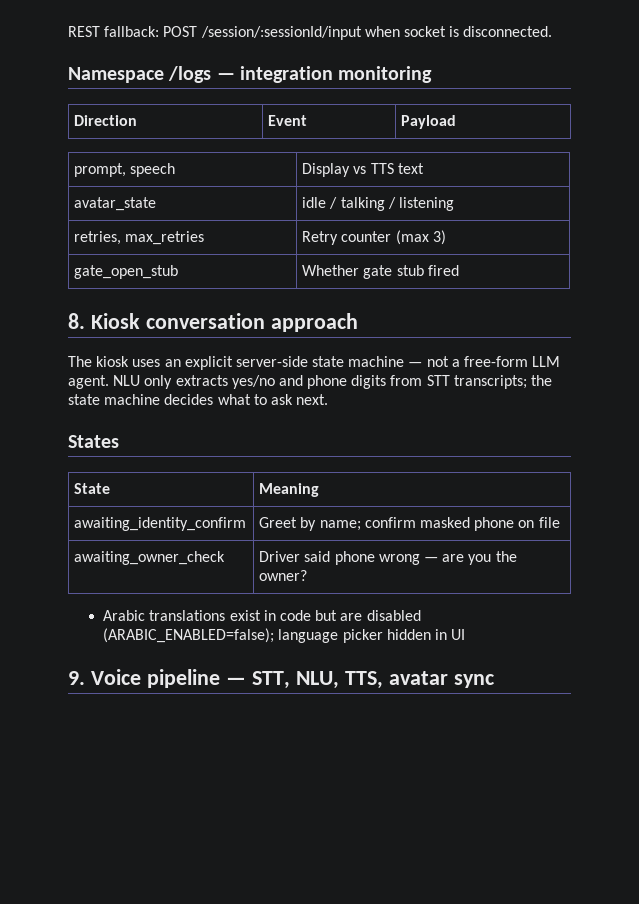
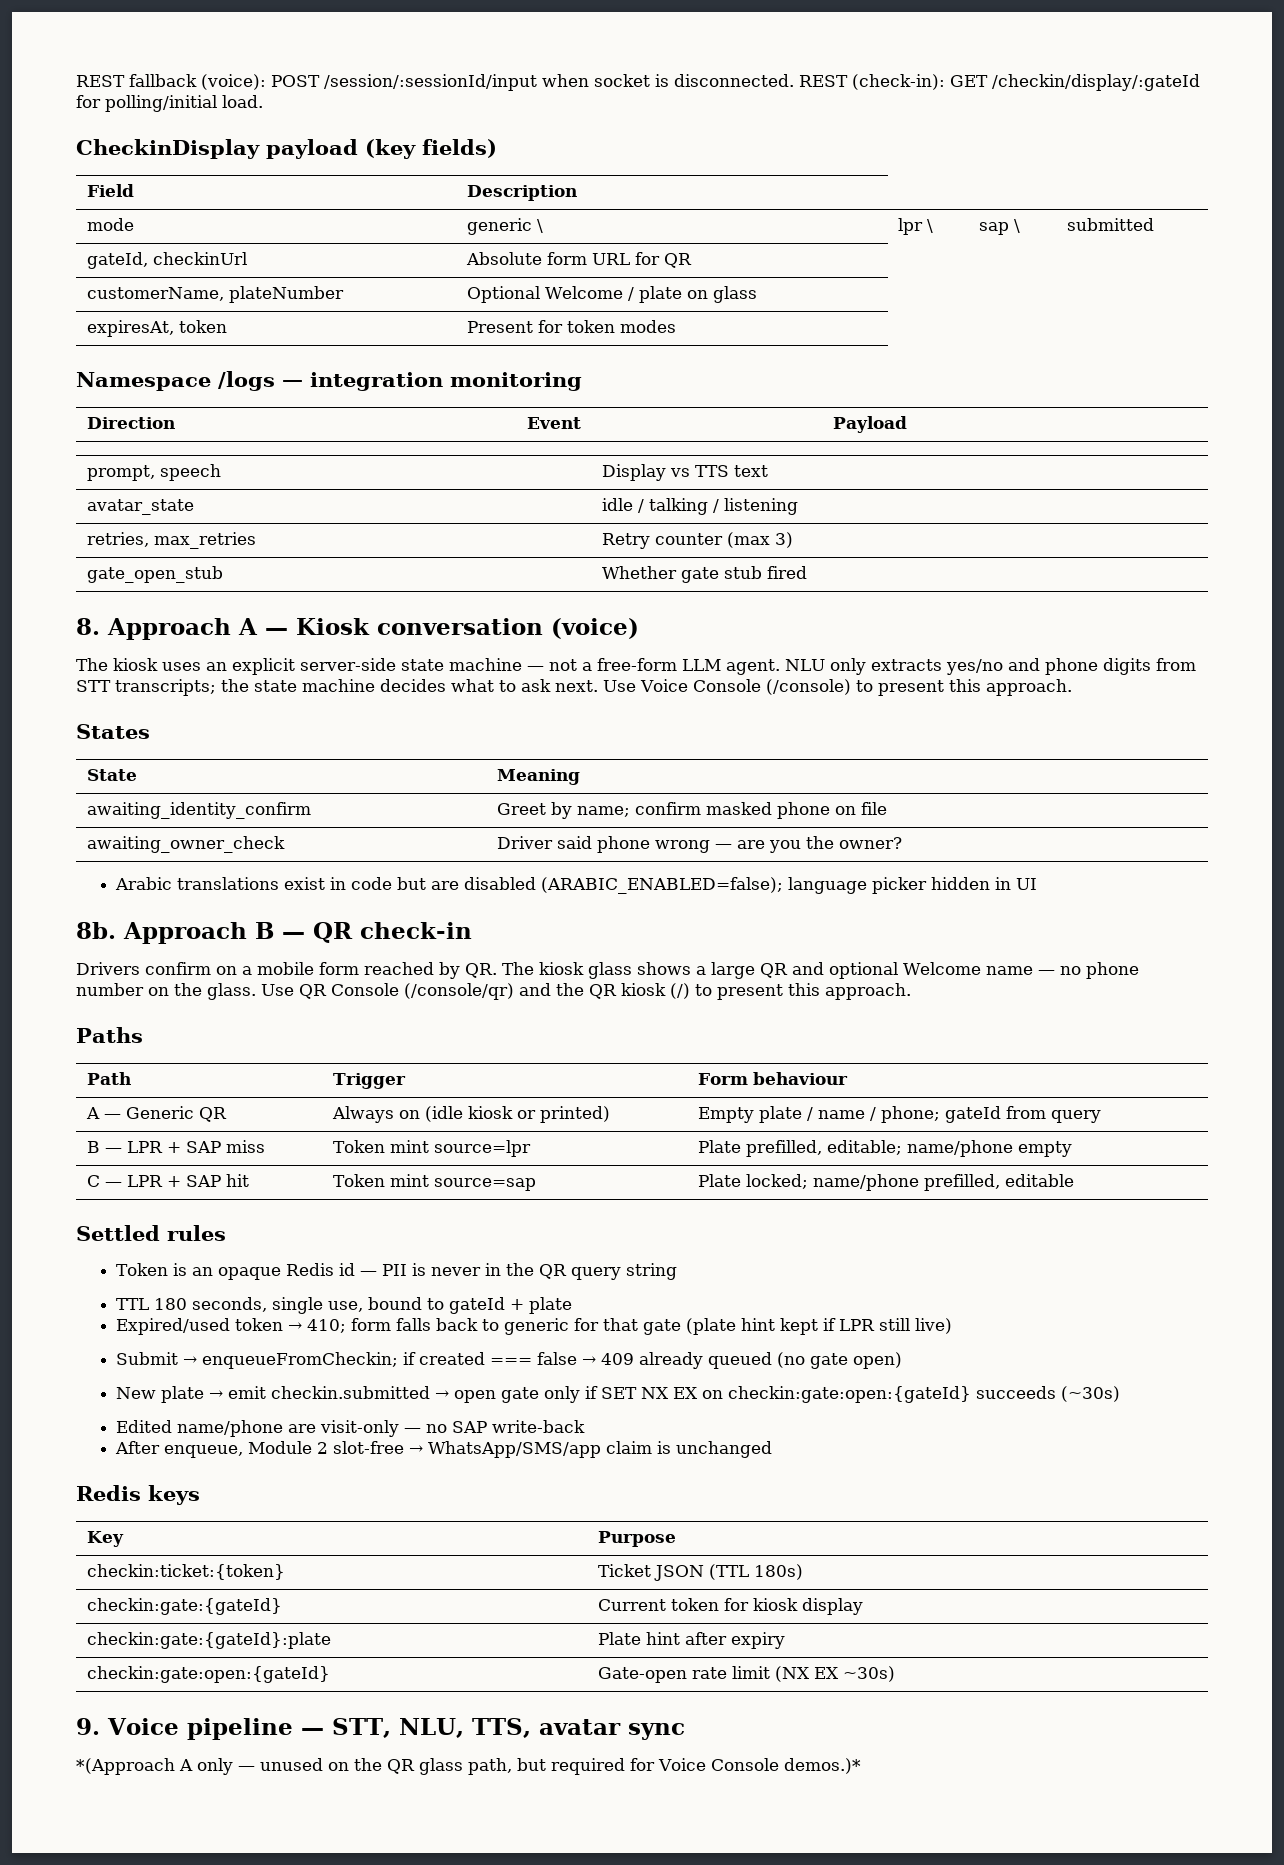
[68,26,160,37] REST fallback: -> [76,74,266,90] REST fallback (voice):
(553, 31) none -> [799,74,1200,91] [76,95,263,112] [76,139,497,159] [87,184,135,197] [467,185,578,201] [87,218,135,231] [467,218,544,235] [898,218,934,235] [979,219,1021,235] [1067,218,1155,231] [87,252,248,269] [466,252,693,268] [87,286,345,303] [467,286,758,303] [87,320,228,337] [467,320,677,333] REST (check-in): GET /checkin/display/:gateId for polling/initial load. // CheckinDisplay payload (key fields) // Field | Description // mode | generic \ | lpr \ | sap \ | submitted // gateId, checkinUrl | Absolute form URL for QR // customerName, plateNumber | Optional Welcome / plate on glass // expiresAt, token | Present for token modes
(85, 321) none -> [107,618,288,640] Approach A —
[270,313,358,332] approach -> [551,618,639,639] (voice)
(329, 399) none -> [603,679,1072,696] Use Voice Console (/console) to present this approach.
(466, 634) none -> [76,922,472,944] [76,962,1139,979] [76,983,911,1000] [76,1027,143,1043] [87,1072,132,1085] [333,1073,407,1089] [698,1072,849,1085] [86,1106,228,1122] [332,1106,611,1123] [698,1106,1102,1123] [87,1140,266,1153] [333,1140,532,1157] [698,1140,1073,1157] [87,1174,250,1187] [333,1174,537,1191] [698,1174,1075,1191] [76,1225,226,1241] [115,1263,677,1280] [115,1297,572,1314] [115,1318,952,1335] [115,1352,902,1369] [115,1386,1120,1403] [115,1420,585,1437] [114,1441,772,1458] [76,1485,200,1505] [87,1531,125,1547] [598,1531,677,1547] [87,1564,286,1580] [598,1564,804,1581] [87,1598,283,1615] [598,1598,864,1615] [87,1632,332,1649] [598,1632,786,1649] [87,1666,331,1683] [598,1666,896,1683] // 8b. Approach B — QR check-in // Drivers confirm on a mobile form reached by QR. The kiosk glass shows a large QR and optional Welcome name — no phone number on the glass. Use QR Console (/console/qr) and the QR kiosk (/) to present this approach. // Paths // Path | Trigger | Form behaviour // A — Generic QR | Always on (idle kiosk or printed) | Empty plate / name / phone; gateId from query // B — LPR + SAP miss | Token mint source=lpr | Plate prefilled, editable; name/phone empty // C — LPR + SAP hit | Token mint source=sap | Plate locked; name/phone prefilled, editable // Settled rules // Token is an opaque Redis id — PII is never in the QR query string // TTL 180 seconds, single use, bound to gateId + plate // Expired/used token → 410; form falls back to generic for that gate (plate hint kept if LPR still live) // Submit → enqueueFromCheckin; if created === false → 409 already queued (no gate open) // New plate → emit checkin.submitted → open gate only if SET NX EX on checkin:gate:open:{gateId} succeeds (~30s) // Edited name/phone are visit-only — no SAP write-back // After enqueue, Module 2 slot-free → WhatsApp/SMS/app claim is unchanged // Redis keys // Key | Purpose // checkin:ticket:{token} | Ticket JSON (TTL 180s) // checkin:gate:{gateId} | Current token for kiosk display // checkin:gate:{gateId}:plate | Plate hint after expiry // checkin:gate:open:{gateId} | Gate-open rate limit (NX EX ~30s)
(494, 681) none -> [76,1758,861,1775] // *(Approach A only — unused on the QR glass path, but required for Voice Console demos.)*

